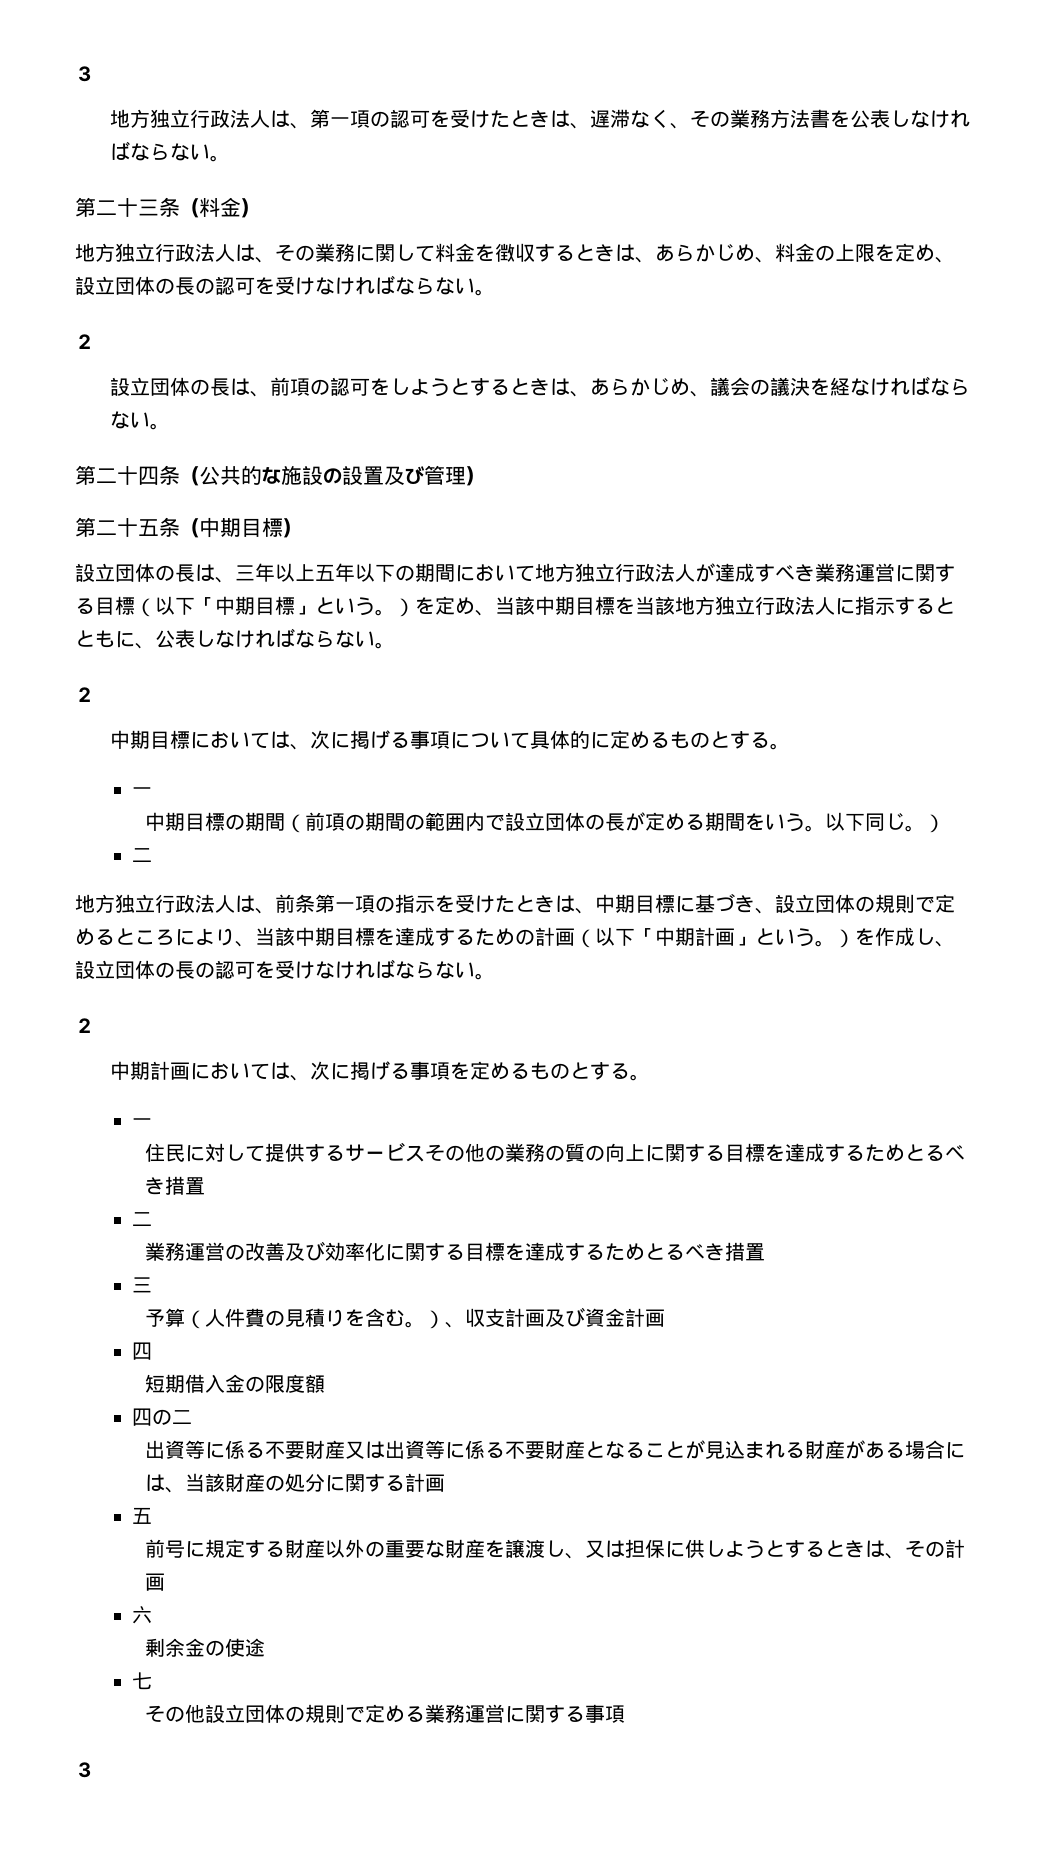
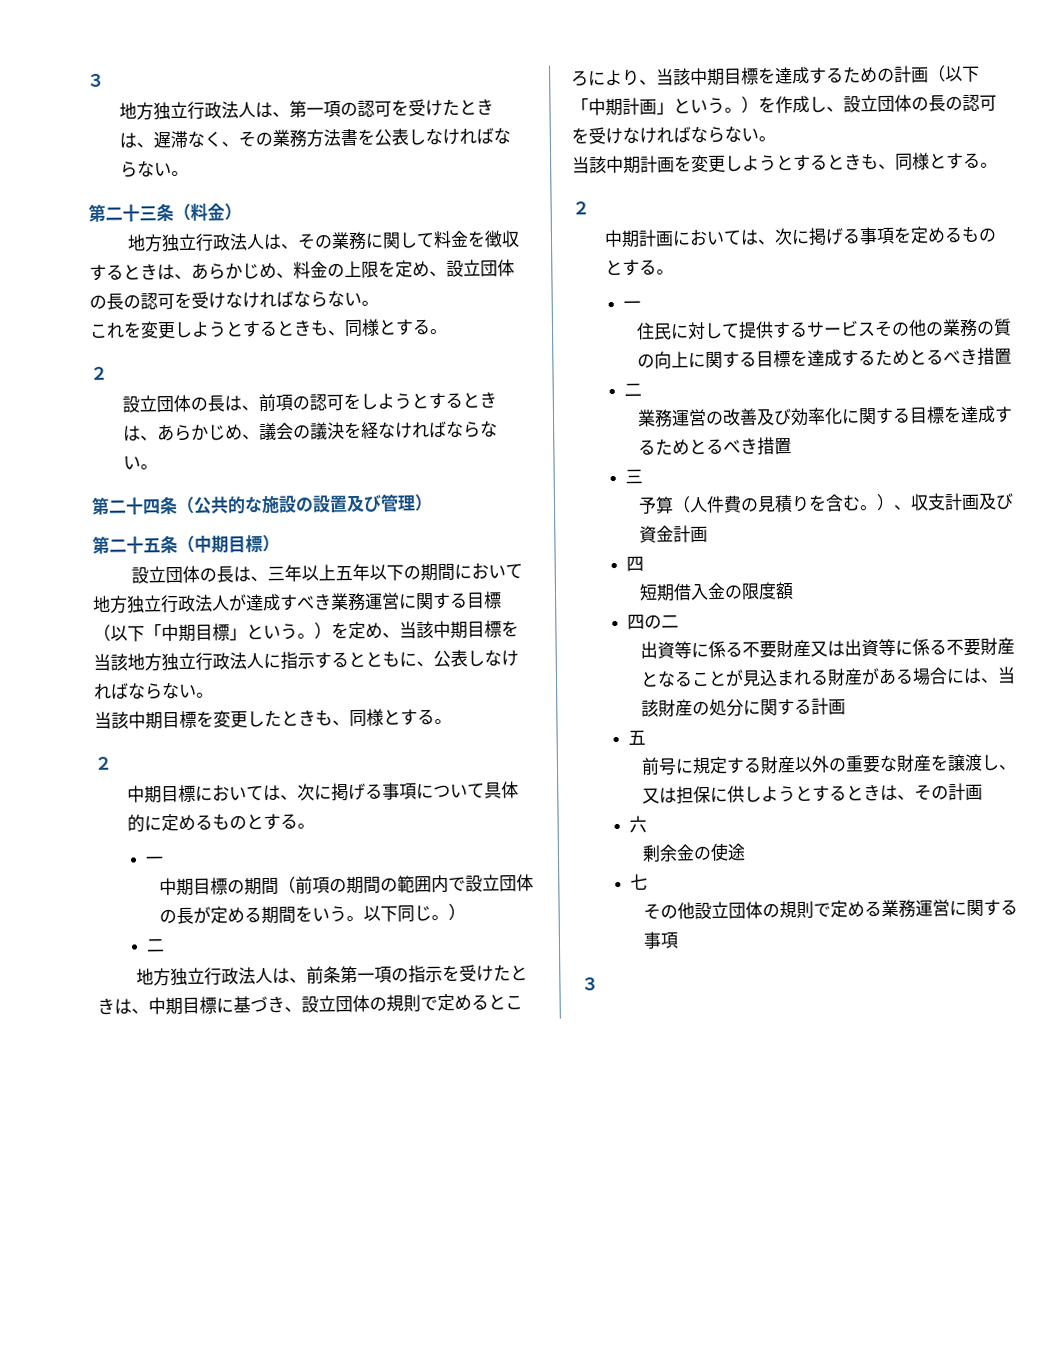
(495, 292) none -> [89,318,448,340] // これを変更しようとするときも、同様とする。
(395, 645) none -> [94,708,452,730] // 当該中期目標を変更したときも、同様とする。
(495, 976) none -> [572,152,998,174] // 当該中期計画を変更しようとするときも、同様とする。

